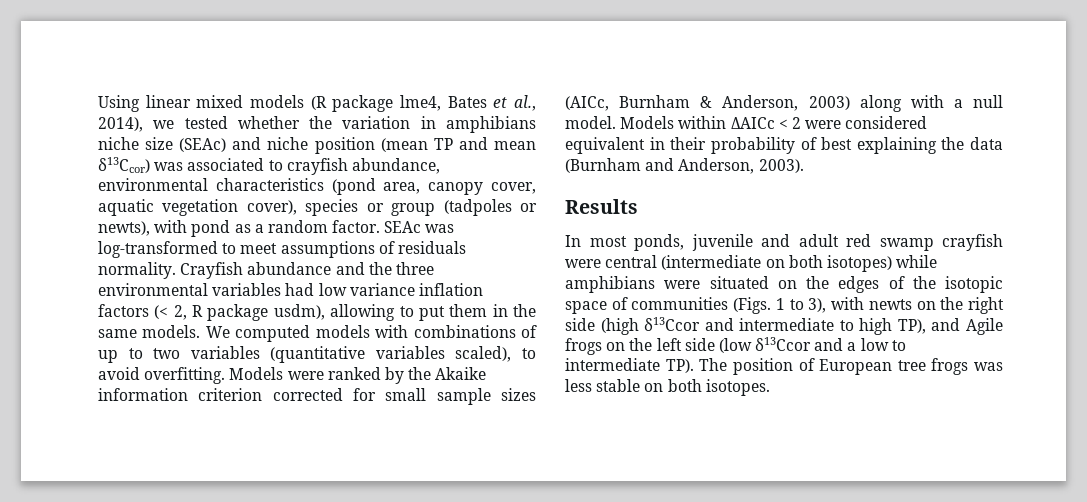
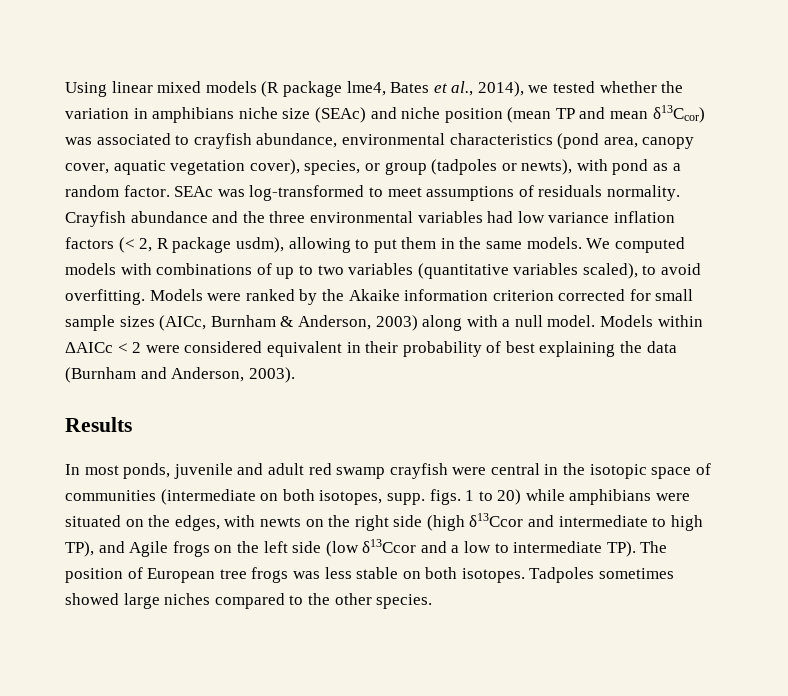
[305,199,359,216] species -> [304,160,361,175] species,
[661,255,892,272] (intermediate on both isotopes) -> [544,463,711,479] [65,489,522,505] in the isotopic space of communities (intermediate on both isotopes, supp. figs. 1 to 20)
[838,276,1003,293] [565,297,827,314] edges of the isotopic space of communities (Figs. 1 to 3), -> [174,515,220,531] edges,
(770, 387) none -> [529,567,675,583] [65,593,433,609] Tadpoles sometimes showed large niches compared to the other species.

